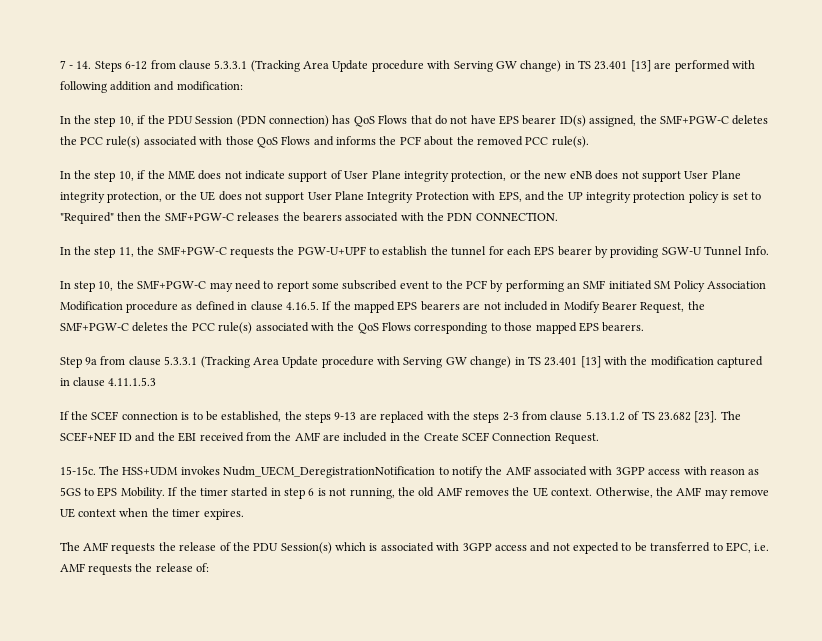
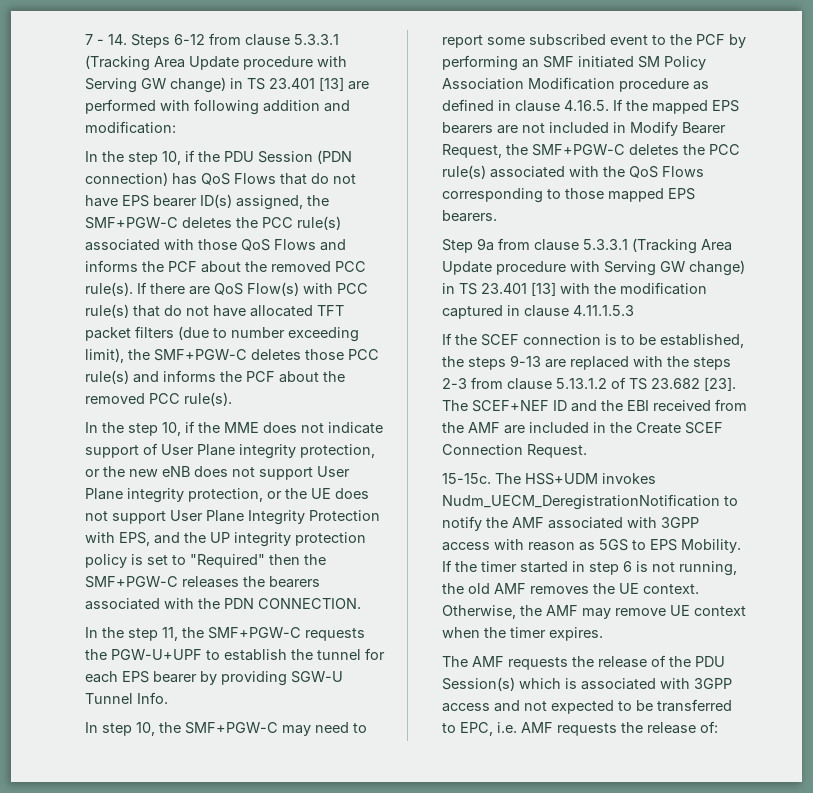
(589, 142) none -> [136,282,368,296] [84,304,344,318] [84,326,359,342] [84,348,379,363] [84,370,345,384] [84,392,232,406] If there are QoS Flow(s) with PCC rule(s) that do not have allocated TFT packet filters (due to number exceeding limit), the SMF+PGW-C deletes those PCC rule(s) and informs the PCF about the removed PCC rule(s).

